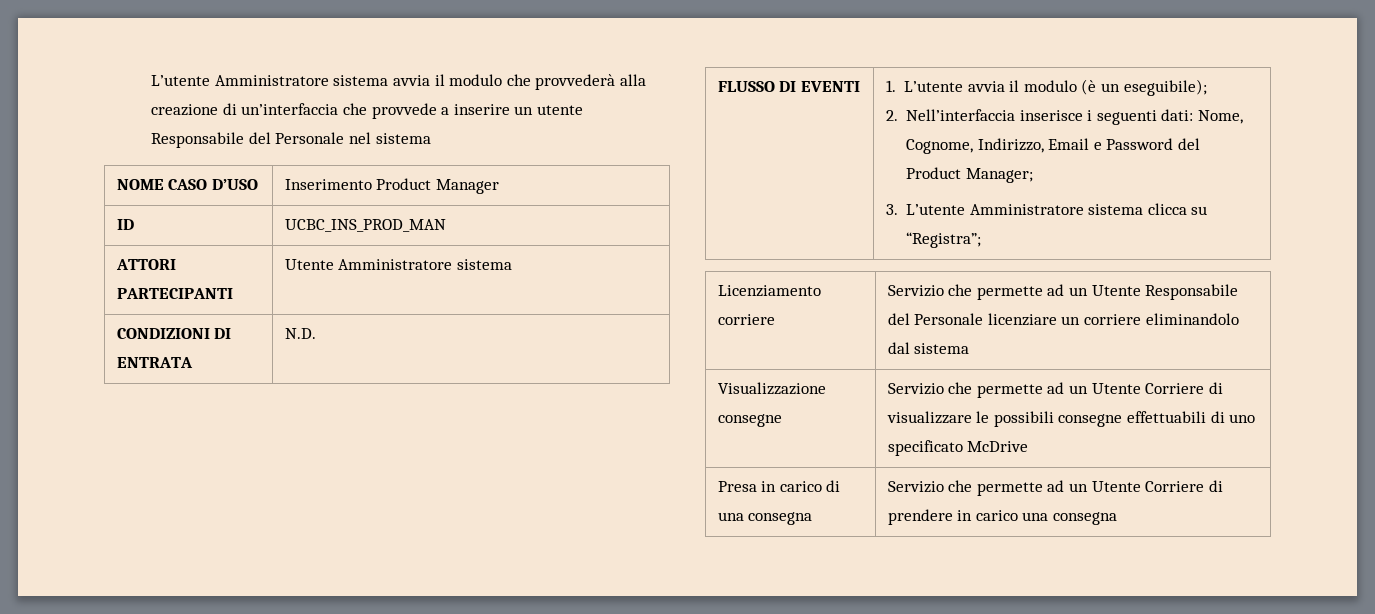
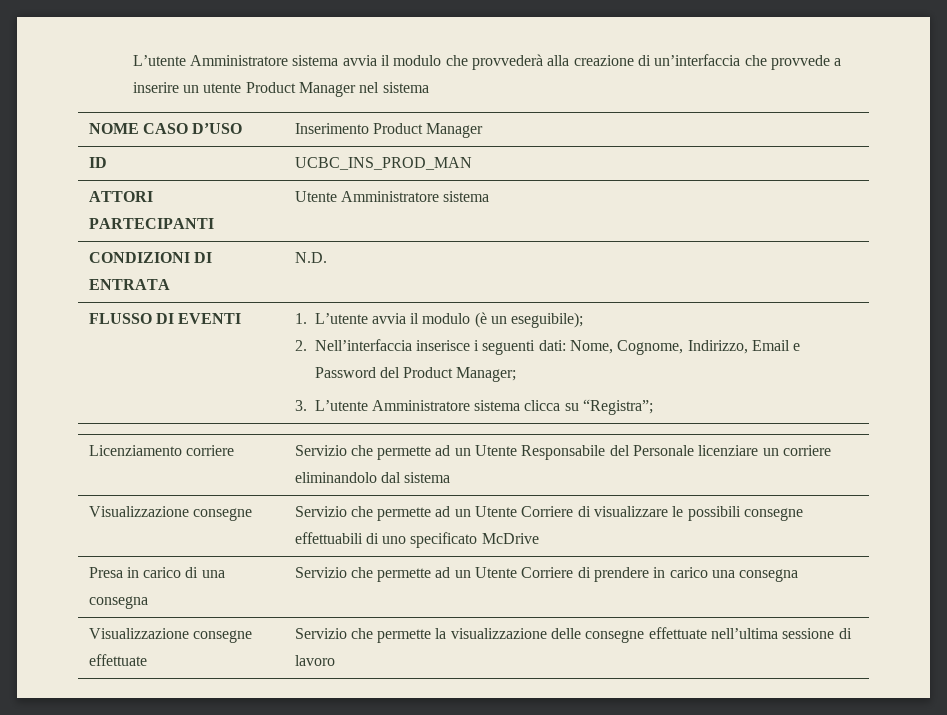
[151,132,345,148] Responsabile del Personale -> [245,82,357,97] Product Manager
(1117, 518) none -> [88,628,252,643] [88,654,147,666] [294,627,852,643] [294,655,335,666] // Visualizzazione consegne effettuate | Servizio che permette la visualizzazione delle consegne effettuate nell’ultima sessione di lavoro

